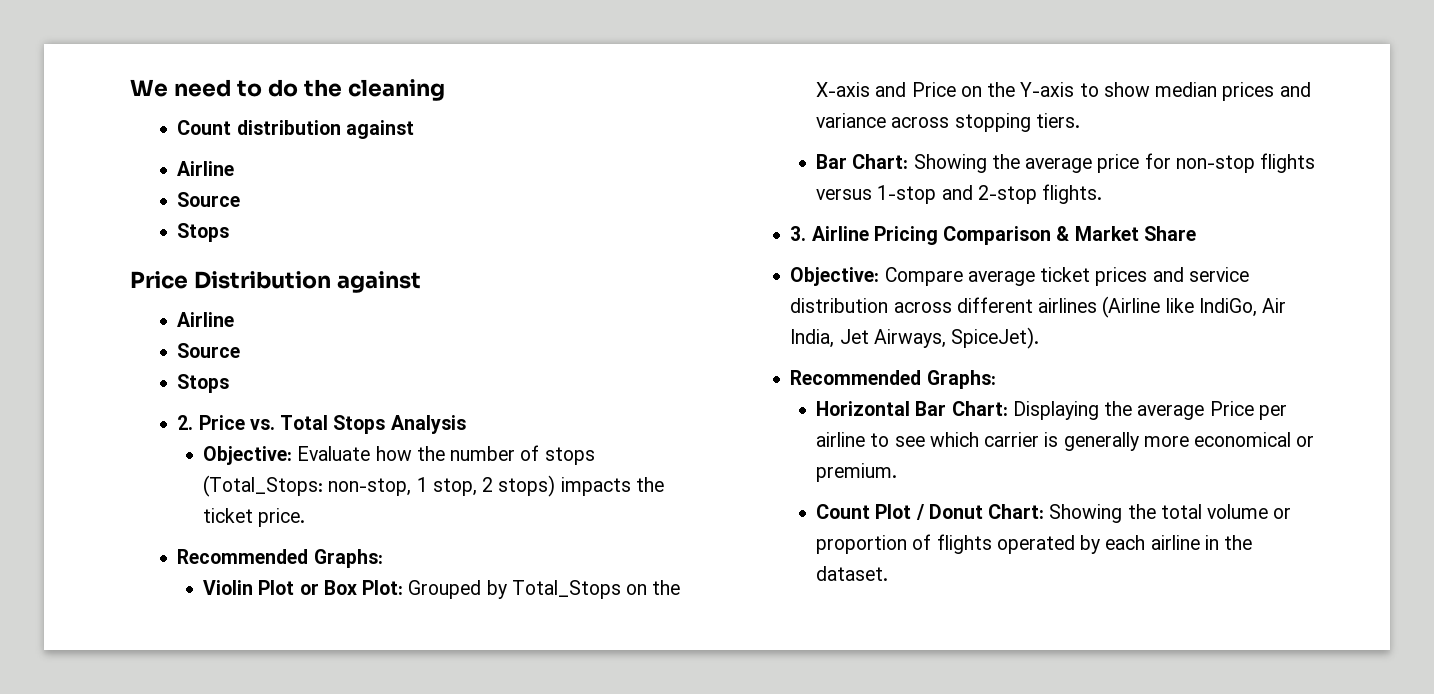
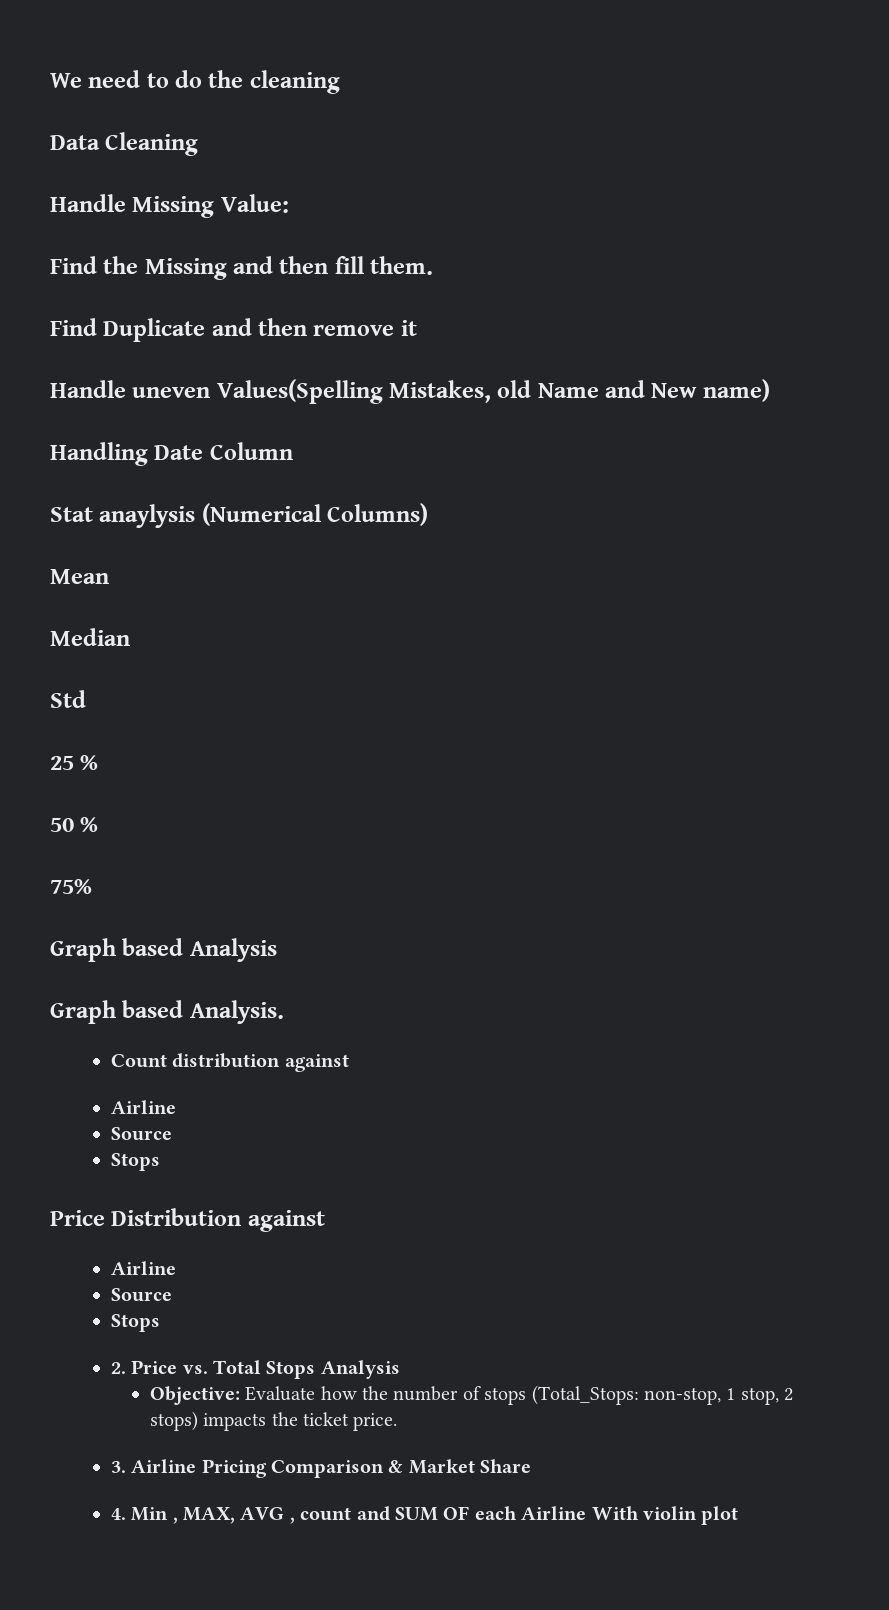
(445, 90) none -> [50,132,199,156] [50,194,289,218] [50,256,434,280] [50,318,417,342] [50,379,770,404] [50,442,293,466] [50,503,429,528] [50,569,109,584] [50,628,130,646] [50,690,86,708] [50,755,99,770] [50,817,99,832] [50,879,92,894] [50,938,277,962] [50,1000,284,1024] // Data Cleaning // Handle Missing Value: // Find the Missing and then fill them. // Find Duplicate and then remove it // Handle uneven Values(Spelling Mistakes, old Name and New name) // Handling Date Column // Stat anaylysis (Numerical Columns) // Mean // Median // Std // 25 % // 50 % // 75% // Graph based Analysis // Graph based Analysis.
[177,549,383,568] [203,580,681,599] [816,82,1311,101] [816,113,1080,132] [816,153,1316,173] [816,184,1103,204] // Recommended Graphs: // Violin Plot or Box Plot: Grouped by Total_Stops on the X-axis and Price on the Y-axis to show median prices and variance across stopping tiers. // Bar Chart: Showing the average price for non-stop flights versus 1-stop and 2-stop flights. -> (398, 1422) none
[790,267,1249,286] [790,296,1287,318] [790,327,1040,349] [790,370,996,389] [816,401,1287,420] [816,432,1315,451] [816,463,898,482] [816,504,1292,523] [816,534,1253,554] [816,566,889,581] Objective: Compare average ticket prices and service distribution across different airlines (Airline like IndiGo, Air India, Jet Airways, SpiceJet). // Recommended Graphs: // Horizontal Bar Chart: Displaying the average Price per airline to see which carrier is generally more economical or premium. // Count Plot / Donut Chart: Showing the total volume or proportion of flights operated by each airline in the dataset. -> [110,1506,739,1525] 4. Min , MAX, AVG , count and SUM OF each Airline With violin plot

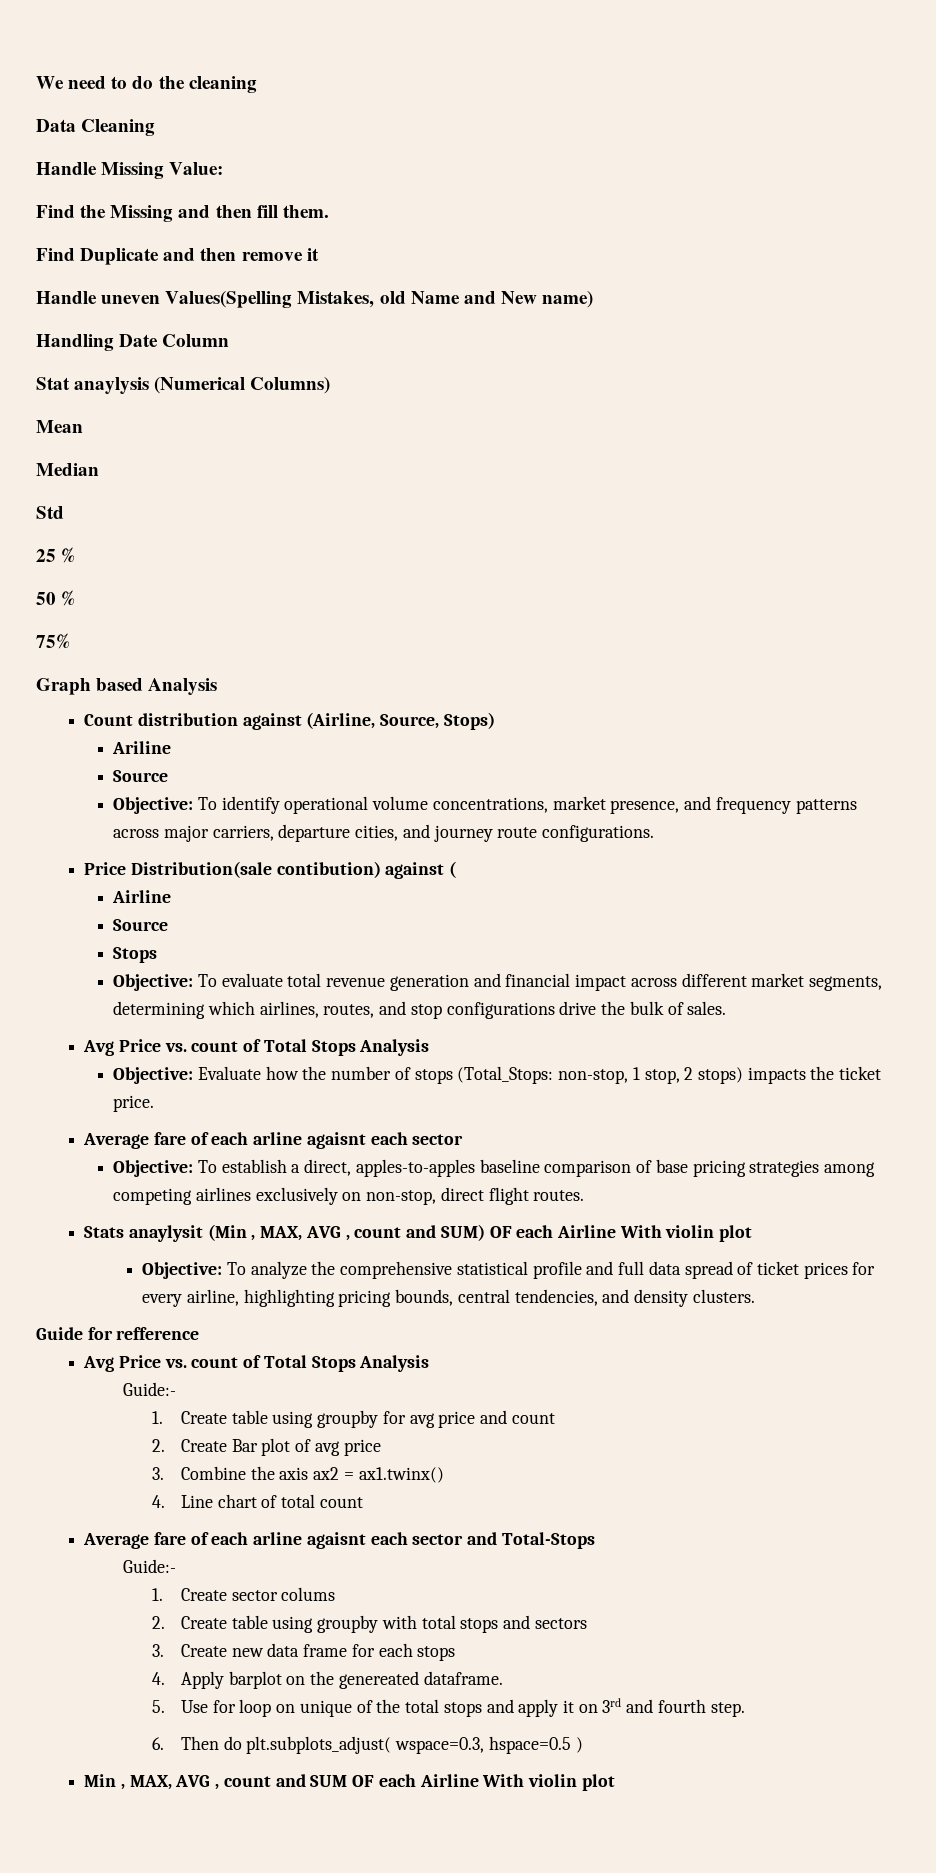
[50,1000,284,1024] // Graph based Analysis. -> (218, 686) none
[110,1100,176,1114] [110,1127,172,1141] [110,1153,160,1171] [50,1208,325,1232] [110,1261,176,1275] [110,1288,172,1302] [110,1314,160,1332] [110,1360,208,1374] // Airline // Source // Stops // Price Distribution against // Airline // Source // Stops // 2. Price vs. -> [306,712,495,730] [112,741,172,754] [113,770,169,782] [113,796,857,814] [113,824,655,842] [84,861,457,879] [112,890,172,903] [113,919,169,931] [113,947,158,963] [113,973,882,991] [113,1001,727,1019] [83,1039,262,1056] (Airline, Source, Stops) // Ariline // Source // Objective: To identify operational volume concentrations, market presence, and frequency patterns across major carriers, departure cities, and journey route configurations. // Price Distribution(sale contibution) against ( // Airline // Source // Stops // Objective: To evaluate total revenue generation and financial impact across different market segments, determining which airlines, routes, and stop configurations drive the bulk of sales. // Avg Price vs. count of
[110,1459,532,1478] [110,1508,126,1520] 3. Airline Pricing Comparison & Market Share // 4. -> [83,1132,464,1149] [113,1159,875,1177] [113,1187,585,1205] [84,1224,753,1242] [142,1261,876,1279] [142,1289,755,1307] [36,1327,200,1340] [83,1355,430,1372] [123,1382,177,1396] [152,1410,555,1428] [152,1438,381,1456] [152,1466,444,1483] [152,1494,363,1508] [83,1532,595,1549] [123,1559,177,1573] [152,1587,336,1601] [152,1615,587,1633] [152,1643,456,1661] [152,1671,503,1689] [152,1698,745,1717] [152,1736,583,1754] Average fare of each arline agaisnt each sector // Objective: To establish a direct, apples-to-apples baseline comparison of base pricing strategies among competing airlines exclusively on non-stop, direct flight routes. // Stats anaylysit (Min , MAX, AVG , count and SUM) OF each Airline With violin plot // Objective: To analyze the comprehensive statistical profile and full data spread of ticket prices for every airline, highlighting pricing bounds, central tendencies, and density clusters. // Guide for refference // Avg Price vs. count of Total Stops Analysis // Guide:- // 1. Create table using groupby for avg price and count // 2. Create Bar plot of avg price // 3. Combine the axis ax2 = ax1.twinx() // 4. Line chart of total count // Average fare of each arline agaisnt each sector and Total-Stops // Guide:- // 1. Create sector colums // 2. Create table using groupby with total stops and sectors // 3. Create new data frame for each stops // 4. Apply barplot on the genereated dataframe. // 5. Use for loop on unique of the total stops and apply it on 3rd and fourth step. // 6. Then do plt.subplots_adjust( wspace=0.3, hspace=0.5 ) //

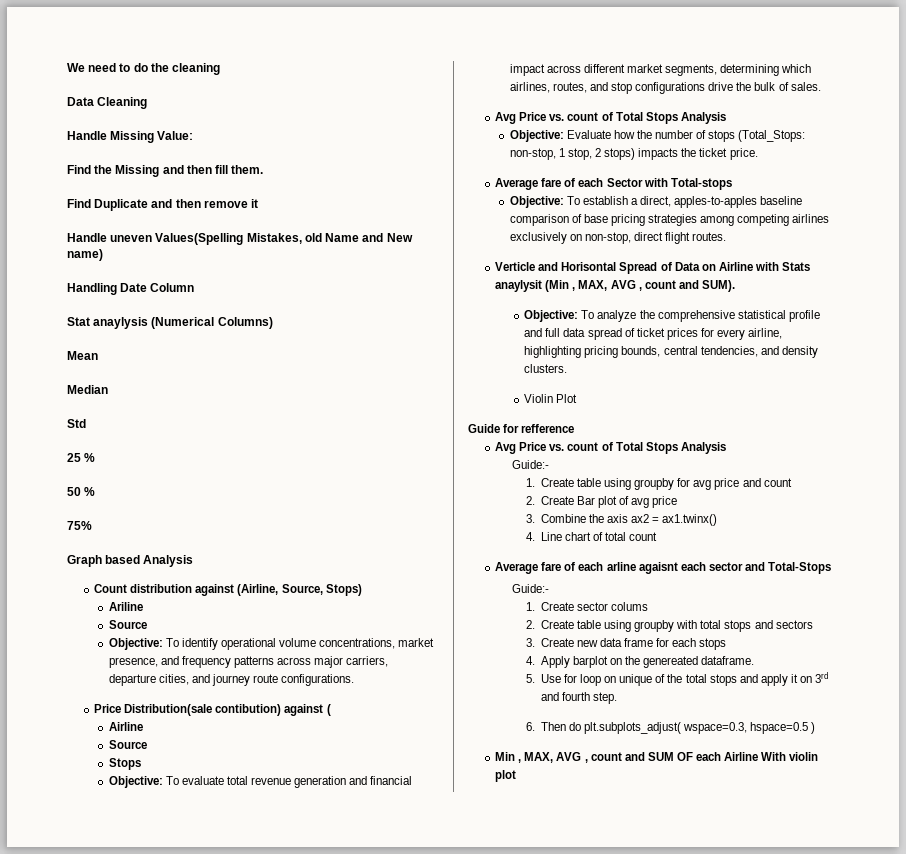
[253,1132,464,1149] arline agaisnt each sector -> [606,178,732,190] Sector with Total-stops
(585, 1195) none -> [495,262,780,274] Verticle and Horisontal Spread of Data on Airline with
[440,1224,753,1242] SUM) OF each Airline With violin plot -> [702,280,736,292] SUM).
(755, 1296) none -> [524,394,578,403] // Violin Plot

